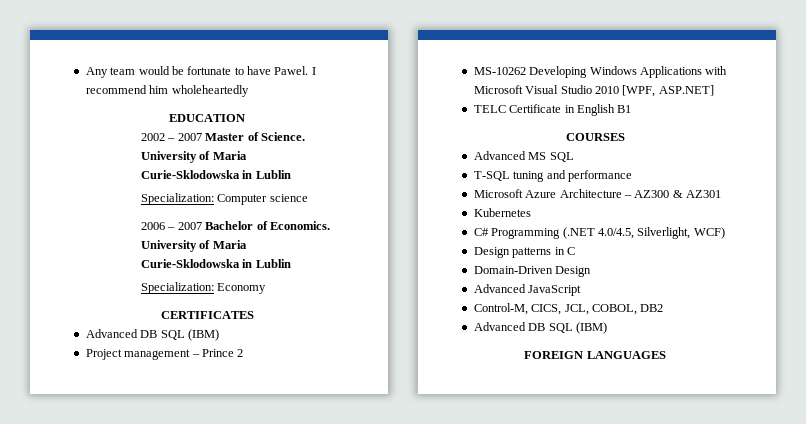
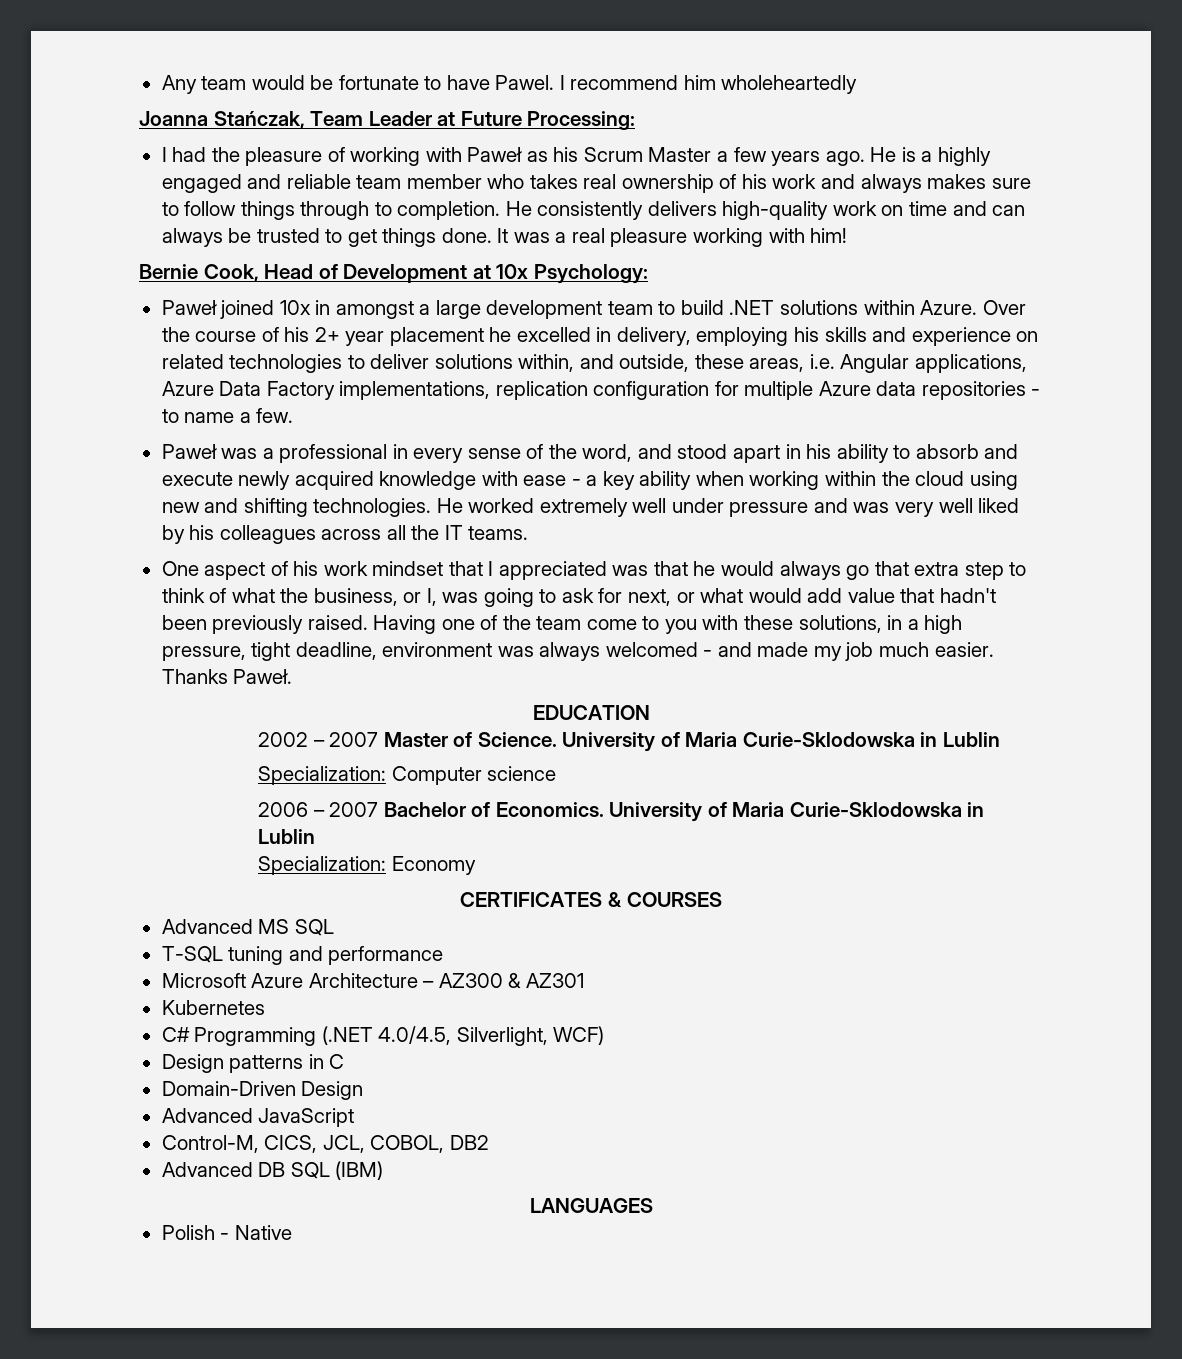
(249, 91) none -> [139,111,636,130] [161,147,991,166] [161,174,1031,193] [161,201,1026,220] [161,228,848,247] [139,264,648,284] [161,300,1026,319] [161,327,1039,346] [161,354,1027,373] [161,381,1041,400] [161,408,294,423] [161,444,1019,463] [161,471,1018,490] [161,498,1020,517] [161,525,529,544] [161,561,1027,580] [161,588,996,607] [161,615,963,634] [161,642,994,661] [161,669,293,684] // Joanna Stańczak, Team Leader at Future Processing: // I had the pleasure of working with Paweł as his Scrum Master a few years ago. He is a highly engaged and reliable team member who takes real ownership of his work and always makes sure to follow things through to completion. He consistently delivers high-quality work on time and can always be trusted to get things done. It was a real pleasure working with him! // Bernie Cook, Head of Development at 10x Psychology: // Paweł joined 10x in amongst a large development team to build .NET solutions within Azure. Over the course of his 2+ year placement he excelled in delivery, employing his skills and experience on related technologies to deliver solutions within, and outside, these areas, i.e. Angular applications, Azure Data Factory implementations, replication configuration for multiple Azure data repositories - to name a few. // Paweł was a professional in every sense of the word, and stood apart in his ability to absorb and execute newly acquired knowledge with ease - a key ability when working within the cloud using new and shifting technologies. He worked extremely well under pressure and was very well liked by his colleagues across all the IT teams. // One aspect of his work mindset that I appreciated was that he would always go that extra step to think of what the business, or I, was going to ask for next, or what would add value that hadn't been previously raised. Having one of the team come to you with these solutions, in a high pressure, tight deadline, environment was always welcomed - and made my job much easier. Thanks Paweł.
[85,329,219,341] [85,349,244,360] [473,66,728,78] [473,85,714,97] [473,104,632,116] // Advanced DB SQL (IBM) // Project management – Prince 2 // MS-10262 Developing Windows Applications with Microsoft Visual Studio 2010 [WPF, ASP.NET] // TELC Certificate in English B1 // -> [608,892,622,907] &
[524,351,584,359] FOREIGN -> (384, 1170) none
(666, 355) none -> [161,1225,292,1240] // Polish - Native

